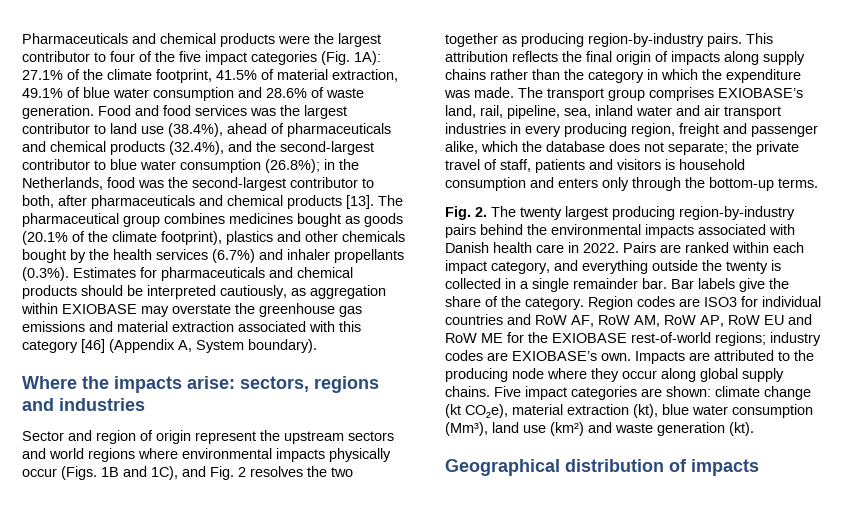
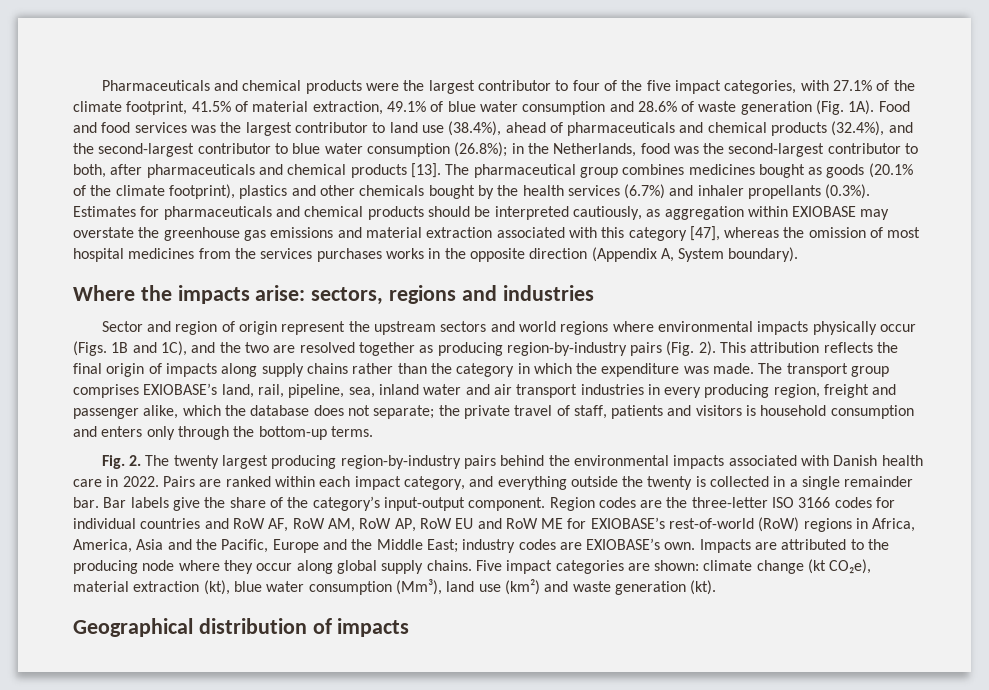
[251,51,381,65] categories (Fig. 1A): -> [724,80,829,94] categories, with
[22,105,94,119] generation. -> [740,100,875,115] generation (Fig. 1A).
[81,339,105,353] [46] -> [689,226,921,241] [73,248,588,262] [47], whereas the omission of most hospital medicines from the services purchases works in the opposite direction
[210,466,353,480] Fig. 2 resolves the two -> [219,342,355,353] the two are resolved
[707,33,742,47] pairs. -> [630,341,716,356] pairs (Fig. 2).
[525,296,737,310] category. Region codes are ISO3 -> [312,496,872,511] category’s input-output component. Region codes are the three-letter ISO 3166 codes
[528,332,766,346] the EXIOBASE rest-of-world regions; -> [590,517,916,532] [73,539,458,553] EXIOBASE’s rest-of-world (RoW) regions in Africa, America, Asia and the Pacific, Europe and the Middle East;

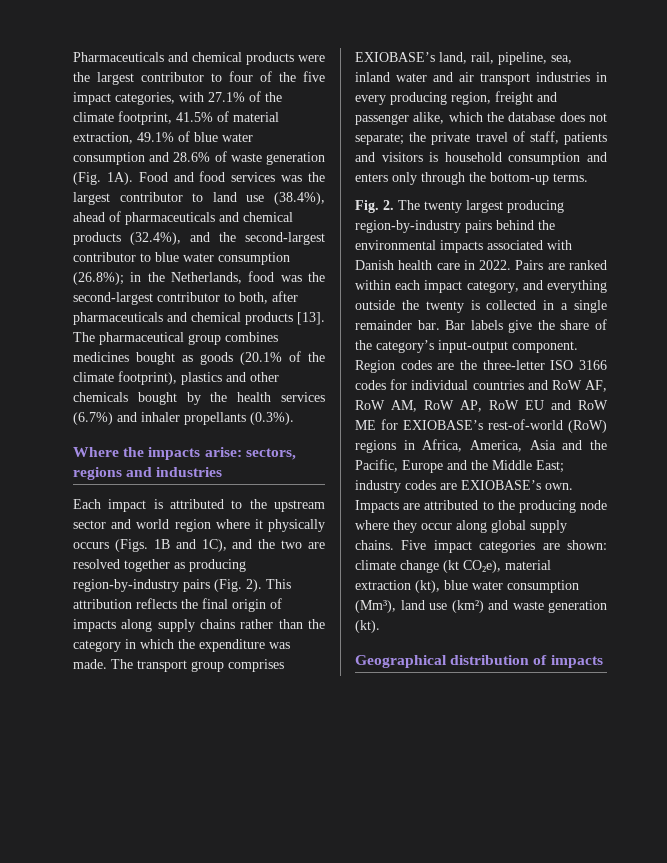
[73,206,890,220] [73,226,921,241] [73,247,799,262] Estimates for pharmaceuticals and chemical products should be interpreted cautiously, as aggregation within EXIOBASE may overstate the greenhouse gas emissions and material extraction associated with this category [47], whereas the omission of most hospital medicines from the services purchases works in the opposite direction (Appendix A, System boundary). -> (294, 418) none
[101,321,346,335] Sector and region of origin represent -> [73,499,243,512] Each impact is attributed to
[440,321,487,332] sectors -> [73,520,106,529] sector
[560,321,916,335] regions where environmental impacts physically occur -> [174,519,325,532] [73,542,109,549] region where it physically occurs

